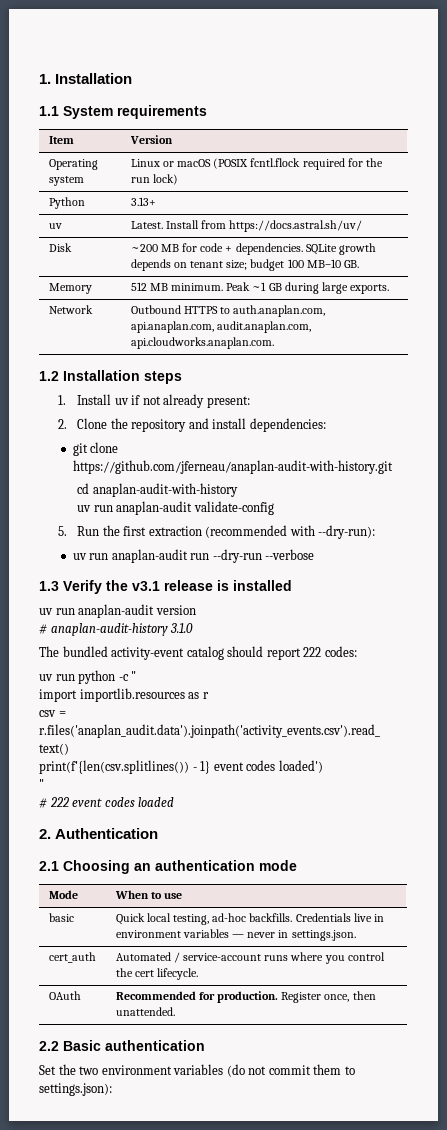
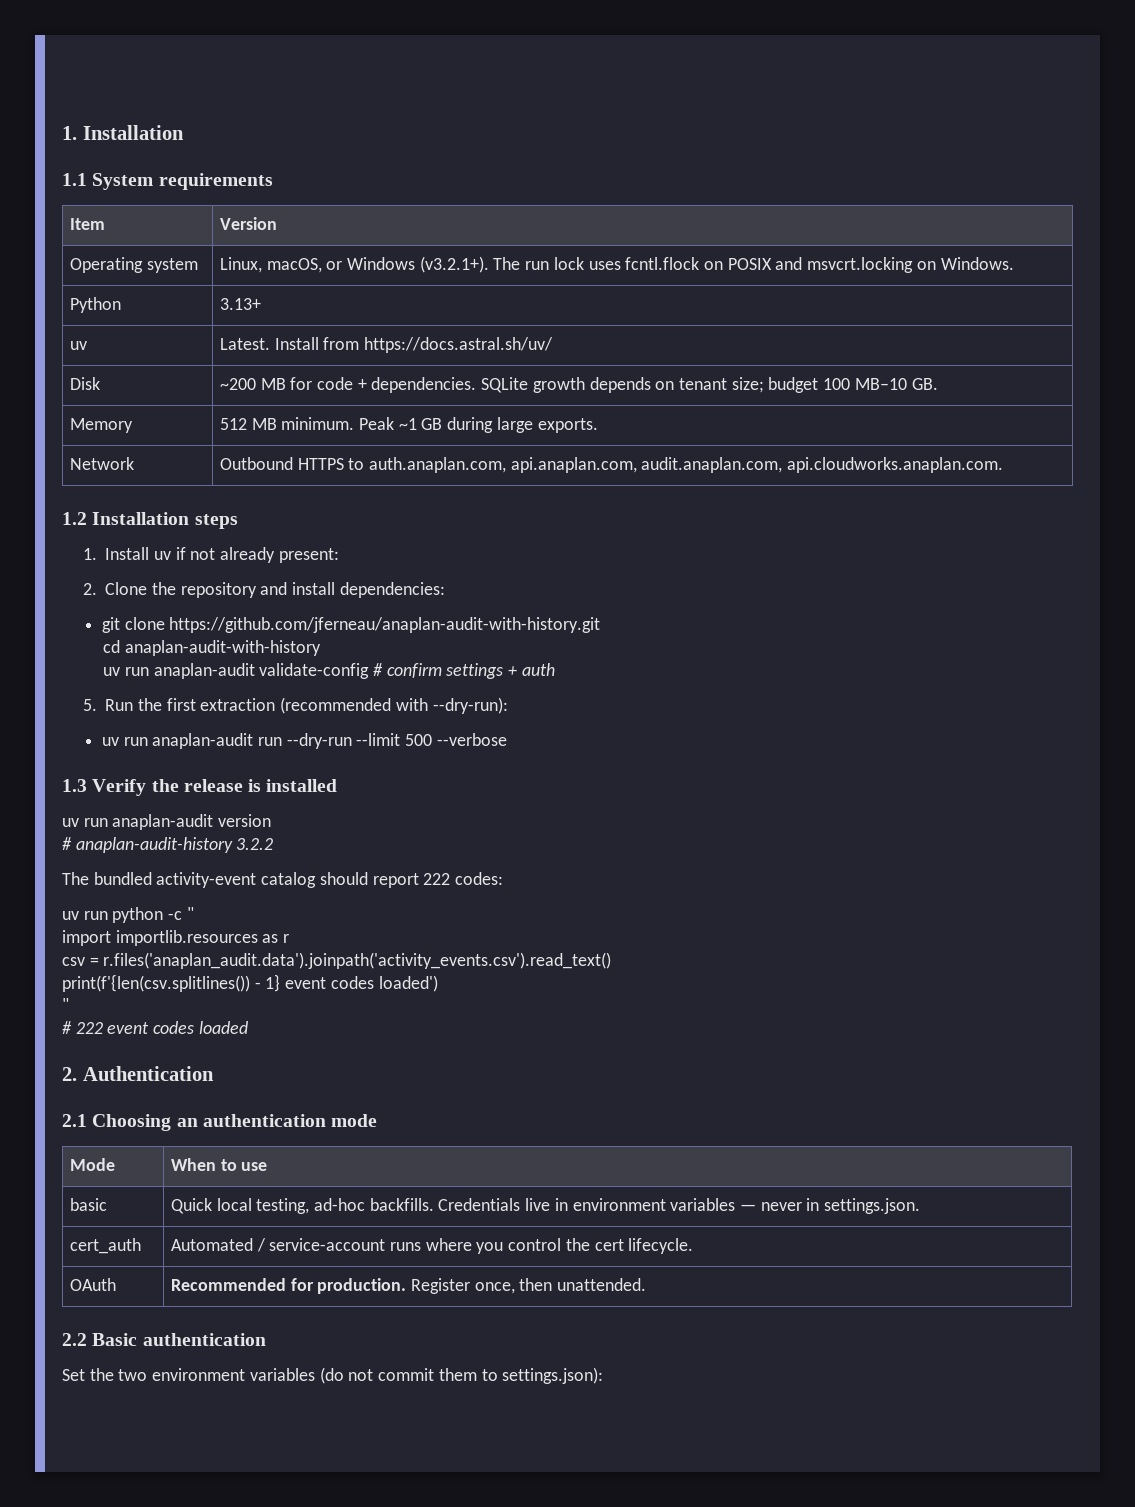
[130,158,383,170] [130,174,179,185] Linux or macOS (POSIX fcntl.flock required for the run lock) -> [219,256,1014,273] Linux, macOS, or Windows (v3.2.1+). The run lock uses fcntl.flock on POSIX and msvcrt.locking on Windows.
(274, 508) none -> [372,663,555,679] # confirm settings + auth
(262, 556) none -> [356,733,433,746] --limit 500
[132,581,160,591] v3.1 -> (179, 785) none
[170,623,194,633] 3.1.0 -> [236,838,274,850] 3.2.2

